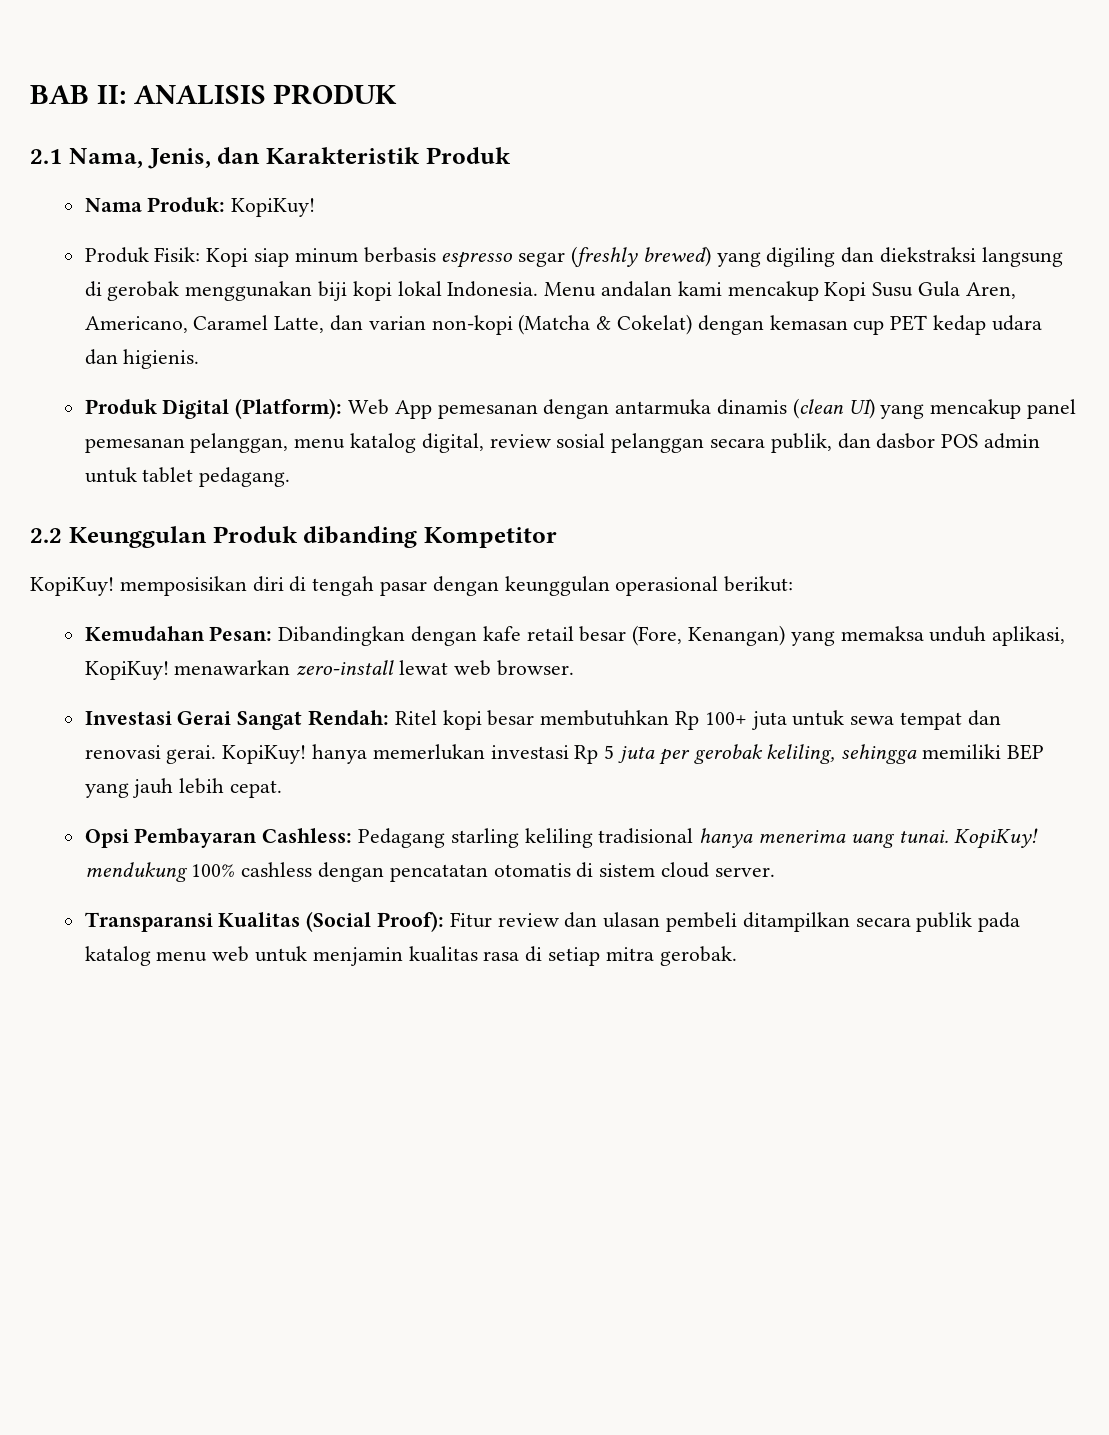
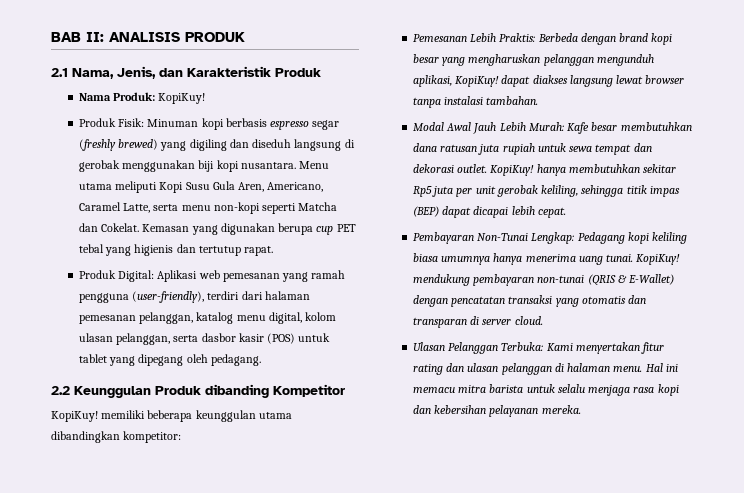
[206,248,358,267] Kopi siap minum -> [147,118,224,130] Minuman kopi
[880,247,977,263] diekstraksi -> [252,139,292,148] diseduh
[397,281,819,301] lokal Indonesia. Menu andalan kami mencakup -> [240,161,330,169] [78,181,158,193] nusantara. Menu utama meliputi
[330,314,1042,335] [84,349,200,369] [84,398,1077,419] [84,433,1041,453] [84,467,194,483] dan varian non-kopi (Matcha & Cokelat) dengan kemasan cup PET kedap udara dan higienis. // Produk Digital (Platform): Web App pemesanan dengan antarmuka dinamis (clean UI) yang mencakup panel pemesanan pelanggan, menu katalog digital, review sosial pelanggan secara publik, dan dasbor POS admin untuk tablet -> [153,202,338,214] [78,223,356,235] [78,244,274,256] [78,270,346,282] [78,291,310,303] [78,312,337,324] [78,333,331,345] [78,354,208,366] serta menu non-kopi seperti Matcha dan Cokelat. Kemasan yang digunakan berupa cup PET tebal yang higienis dan tertutup rapat. // Produk Digital: Aplikasi web pemesanan yang ramah pengguna (user-friendly), terdiri dari halaman pemesanan pelanggan, katalog menu digital, kolom ulasan pelanggan, serta dasbor kasir (POS) untuk tablet yang dipegang oleh
[119,576,794,596] [84,625,1066,646] [84,660,574,680] [84,710,1001,730] [84,744,615,764] memposisikan diri di tengah pasar dengan keunggulan operasional berikut: // Kemudahan Pesan: Dibandingkan dengan kafe retail besar (Fore, Kenangan) yang memaksa unduh aplikasi, KopiKuy! menawarkan zero-install lewat web browser. // Investasi Gerai Sangat Rendah: Ritel kopi besar membutuhkan Rp 100+ juta untuk sewa tempat dan renovasi gerai. KopiKuy! hanya memerlukan investasi Rp 5 -> [101,410,292,422] [51,431,182,443] [412,33,673,45] [412,54,654,66] [412,75,685,87] [412,96,539,108] [412,122,692,134] [412,143,652,155] [412,164,677,176] [412,186,432,197] memiliki beberapa keunggulan utama dibandingkan kompetitor: // Pemesanan Lebih Praktis: Berbeda dengan brand kopi besar yang mengharuskan pelanggan mengunduh aplikasi, KopiKuy! dapat diakses langsung lewat browser tanpa instalasi tambahan. // Modal Awal Jauh Lebih Murah: Kafe besar membutuhkan dana ratusan juta rupiah untuk sewa tempat dan dekorasi outlet. KopiKuy! hanya membutuhkan sekitar Rp5
(690, 756) none -> [475,186,496,194] unit
[922,744,1044,760] [84,778,283,798] [84,828,694,848] memiliki BEP yang jauh lebih cepat. // Opsi Pembayaran Cashless: Pedagang starling keliling tradisional -> [626,185,680,197] [412,206,566,218] [412,232,688,244] [412,253,491,265] titik impas (BEP) dapat dicapai lebih cepat. // Pembayaran Non-Tunai Lengkap: Pedagang kopi keliling biasa umumnya
[191,862,775,882] [84,911,1021,932] [84,946,737,966] 100% cashless dengan pencatatan otomatis di sistem cloud server. // Transparansi Kualitas (Social Proof): Fitur review dan ulasan pembeli ditampilkan secara publik pada katalog menu web untuk menjamin kualitas rasa di setiap mitra gerobak. -> [473,274,675,286] [412,295,647,307] [412,316,543,328] [412,342,665,354] [412,363,678,375] [412,384,679,396] [412,405,581,417] pembayaran non-tunai (QRIS & E-Wallet) dengan pencatatan transaksi yang otomatis dan transparan di server cloud. // Ulasan Pelanggan Terbuka: Kami menyertakan fitur rating dan ulasan pelanggan di halaman menu. Hal ini memacu mitra barista untuk selalu menjaga rasa kopi dan kebersihan pelayanan mereka.

